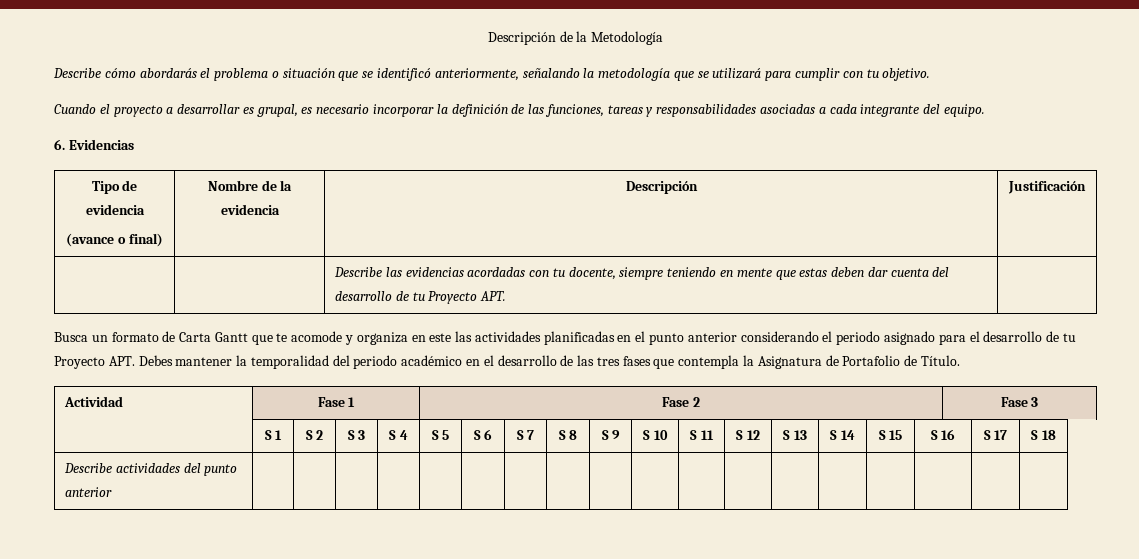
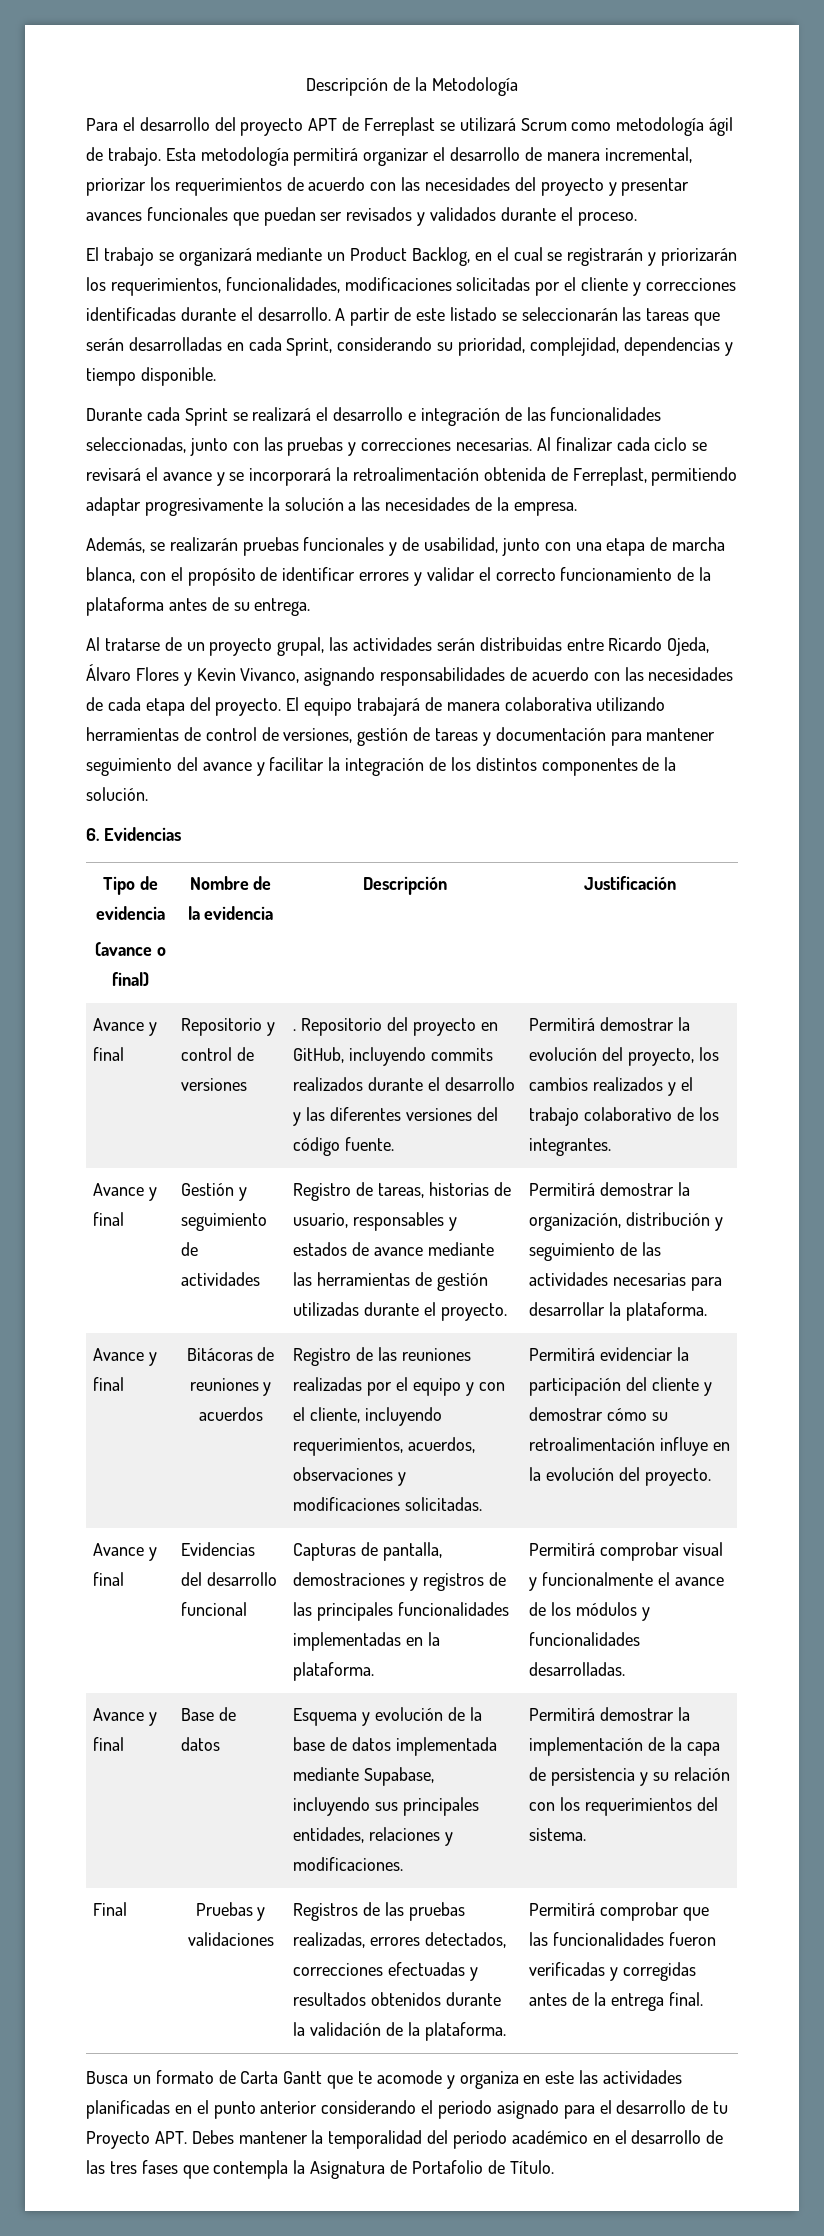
[53,68,931,81] [54,104,985,117] Describe cómo abordarás el problema o situación que se identificó anteriormente, señalando la metodología que se utilizará para cumplir con tu objetivo. // Cuando el proyecto a desarrollar es grupal, es necesario incorporar la definición de las funciones, tareas y responsabilidades asociadas a cada integrante del equipo. -> [86,117,734,136] [86,147,692,166] [86,177,690,196] [86,207,637,226] [86,247,738,266] [86,277,736,296] [86,307,721,326] [86,337,733,356] [86,367,216,386] [86,407,662,426] [86,437,708,456] [86,467,738,486] [86,497,577,516] [86,537,726,556] [86,567,712,586] [86,597,311,616] [86,637,710,656] [86,664,734,686] [86,697,666,716] [86,727,716,746] [86,757,677,776] [86,787,148,801] Para el desarrollo del proyecto APT de Ferreplast se utilizará Scrum como metodología ágil de trabajo. Esta metodología permitirá organizar el desarrollo de manera incremental, priorizar los requerimientos de acuerdo con las necesidades del proyecto y presentar avances funcionales que puedan ser revisados y validados durante el proceso. // El trabajo se organizará mediante un Product Backlog, en el cual se registrarán y priorizarán los requerimientos, funcionalidades, modificaciones solicitadas por el cliente y correcciones identificadas durante el desarrollo. A partir de este listado se seleccionarán las tareas que serán desarrolladas en cada Sprint, considerando su prioridad, complejidad, dependencias y tiempo disponible. // Durante cada Sprint se realizará el desarrollo e integración de las funcionalidades seleccionadas, junto con las pruebas y correcciones necesarias. Al finalizar cada ciclo se revisará el avance y se incorporará la retroalimentación obtenida de Ferreplast, permitiendo adaptar progresivamente la solución a las necesidades de la empresa. // Además, se realizarán pruebas funcionales y de usabilidad, junto con una etapa de marcha blanca, con el propósito de identificar errores y validar el correcto funcionamiento de la plataforma antes de su entrega. // Al tratarse de un proyecto grupal, las actividades serán distribuidas entre Ricardo Ojeda, Álvaro Flores y Kevin Vivanco, asignando responsabilidades de acuerdo con las necesidades de cada etapa del proyecto. El equipo trabajará de manera colaborativa utilizando herramientas de control de versiones, gestión de tareas y documentación para mantener seguimiento del avance y facilitar la integración de los distintos componentes de la solución.
[333,267,950,280] [334,291,507,304] | | Describe las evidencias acordadas con tu docente, siempre teniendo en mente que estas deben dar cuenta del desarrollo de tu Proyecto APT. | -> [93,1018,158,1036] [93,1047,125,1061] [181,1018,276,1036] [181,1047,255,1061] [181,1078,248,1091] [293,1017,498,1036] [293,1047,494,1066] [293,1077,515,1091] [293,1107,498,1126] [293,1137,395,1156] [529,1017,691,1031] [529,1047,719,1066] [529,1077,693,1096] [529,1107,719,1126] [529,1138,612,1156] [93,1183,158,1201] [93,1212,125,1226] [181,1183,248,1201] [181,1213,268,1231] [181,1242,199,1256] [181,1272,261,1286] [293,1182,511,1201] [293,1212,458,1231] [293,1242,494,1256] [293,1272,488,1291] [293,1302,507,1321] [529,1182,691,1196] [529,1212,724,1231] [529,1242,662,1261] [529,1272,723,1291] [529,1302,708,1321] [93,1348,158,1366] [93,1377,125,1391] [186,1347,275,1361] [189,1378,272,1396] [198,1407,263,1421] [293,1347,471,1366] [293,1377,505,1396] [293,1407,443,1426] [293,1437,476,1456] [293,1467,407,1486] [293,1497,483,1511] [529,1347,690,1361] [529,1377,712,1396] [529,1407,669,1421] [529,1437,731,1456] [529,1467,711,1486] [93,1543,158,1561] [93,1572,125,1586] [181,1542,256,1556] [181,1572,278,1586] [181,1602,248,1616] [293,1542,443,1561] [293,1572,506,1591] [293,1602,510,1621] [293,1632,441,1651] [293,1662,375,1681] [529,1542,724,1561] [529,1572,724,1591] [529,1602,650,1621] [529,1632,641,1646] [529,1662,626,1676] [93,1708,158,1726] [93,1737,125,1751] [181,1707,237,1721] [181,1737,221,1751] [293,1707,482,1726] [293,1737,497,1756] [293,1767,435,1786] [293,1797,480,1816] [293,1827,454,1846] [293,1857,404,1871] [529,1707,691,1721] [529,1737,720,1756] [529,1767,730,1786] [529,1797,718,1816] [529,1828,587,1841] [93,1902,128,1916] [195,1902,266,1921] [187,1932,274,1946] [293,1902,465,1921] [293,1932,507,1948] [293,1962,479,1981] [293,1992,502,2006] [293,2022,506,2041] [529,1902,710,1921] [529,1932,717,1946] [529,1962,697,1981] [529,1992,703,2011] Avance y final | Repositorio y control de versiones | . Repositorio del proyecto en GitHub, incluyendo commits realizados durante el desarrollo y las diferentes versiones del código fuente. | Permitirá demostrar la evolución del proyecto, los cambios realizados y el trabajo colaborativo de los integrantes. // Avance y final | Gestión y seguimiento de actividades | Registro de tareas, historias de usuario, responsables y estados de avance mediante las herramientas de gestión utilizadas durante el proyecto. | Permitirá demostrar la organización, distribución y seguimiento de las actividades necesarias para desarrollar la plataforma. // Avance y final | Bitácoras de reuniones y acuerdos | Registro de las reuniones realizadas por el equipo y con el cliente, incluyendo requerimientos, acuerdos, observaciones y modificaciones solicitadas. | Permitirá evidenciar la participación del cliente y demostrar cómo su retroalimentación influye en la evolución del proyecto. // Avance y final | Evidencias del desarrollo funcional | Capturas de pantalla, demostraciones y registros de las principales funcionalidades implementadas en la plataforma. | Permitirá comprobar visual y funcionalmente el avance de los módulos y funcionalidades desarrolladas. // Avance y final | Base de datos | Esquema y evolución de la base de datos implementada mediante Supabase, incluyendo sus principales entidades, relaciones y modificaciones. | Permitirá demostrar la implementación de la capa de persistencia y su relación con los requerimientos del sistema. // Final | Pruebas y validaciones | Registros de las pruebas realizadas, errores detectados, correcciones efectuadas y resultados obtenidos durante la validación de la plataforma. | Permitirá comprobar que las funcionalidades fueron verificadas y corregidas antes de la entrega final.
[63,396,123,407] [317,397,356,407] [662,397,700,407] [1000,397,1039,407] [264,430,283,440] [305,430,324,440] [347,430,366,440] [389,430,408,440] [431,430,450,440] [473,429,493,440] [516,430,535,440] [558,430,578,440] [601,430,621,440] [643,430,668,440] [690,430,714,440] [736,430,760,440] [783,430,807,440] [830,430,855,440] [878,430,903,440] [930,429,956,440] [983,430,1008,440] [1031,430,1056,440] [63,463,238,476] [64,487,112,497] // Actividad | Fase 1 | Fase 2 | Fase 3 // | S 1 | S 2 | S 3 | S 4 | S 5 | S 6 | S 7 | S 8 | S 9 | S 10 | S 11 | S 12 | S 13 | S 14 | S 15 | S 16 | S 17 | S 18 // Describe actividades del punto anterior | | | | | | | | | | | | | | | | | | -> (554, 2167) none

